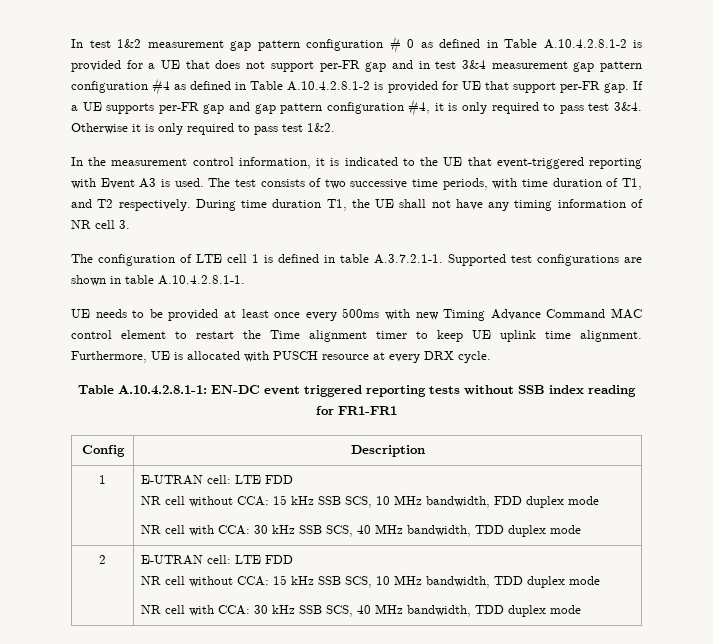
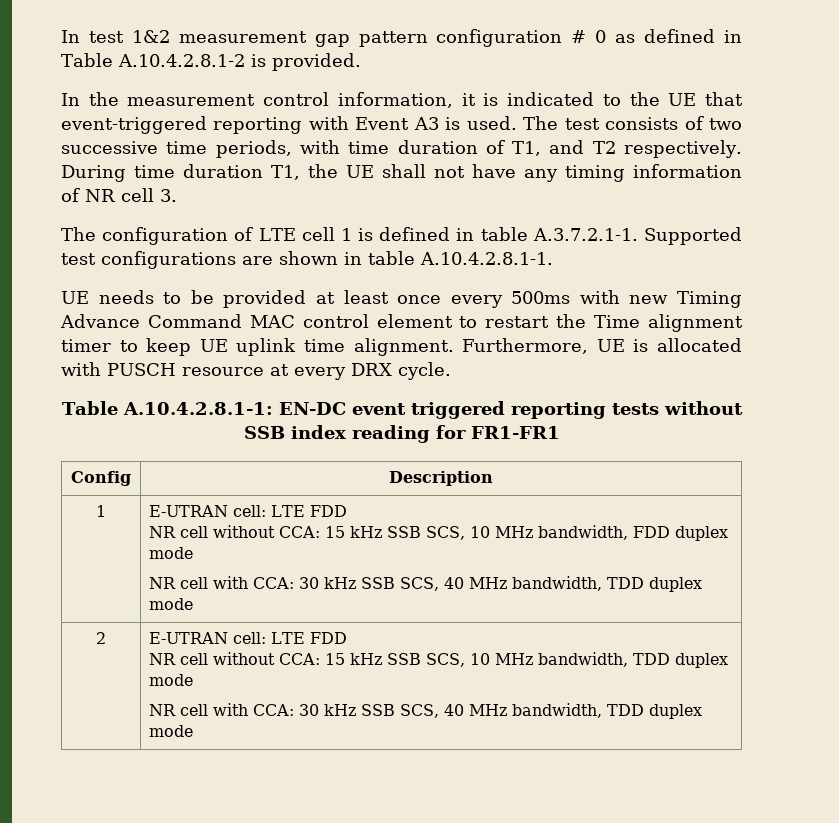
[71,60,642,72] [71,78,643,95] [71,99,642,116] [71,123,335,135] provided for a UE that does not support per-FR gap and in test 3&4 measurement gap pattern configuration #4 as defined in Table A.10.4.2.8.1-2 is provided for UE that support per-FR gap. If a UE supports per-FR gap and gap pattern configuration #4, it is only required to pass test 3&4. Otherwise it is only required to pass test 1&2. -> [271,53,361,71] provided.

